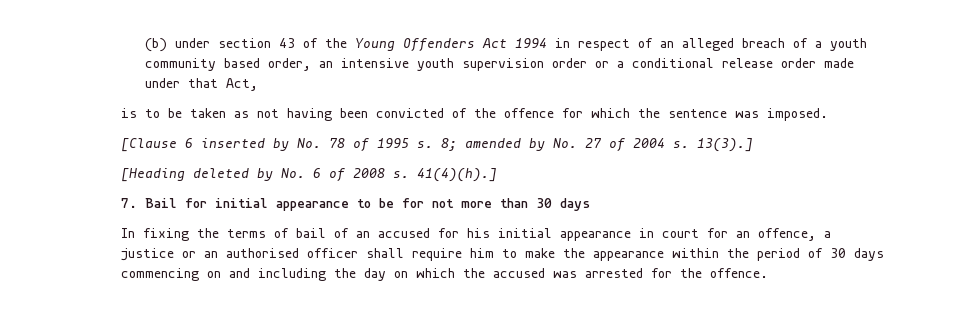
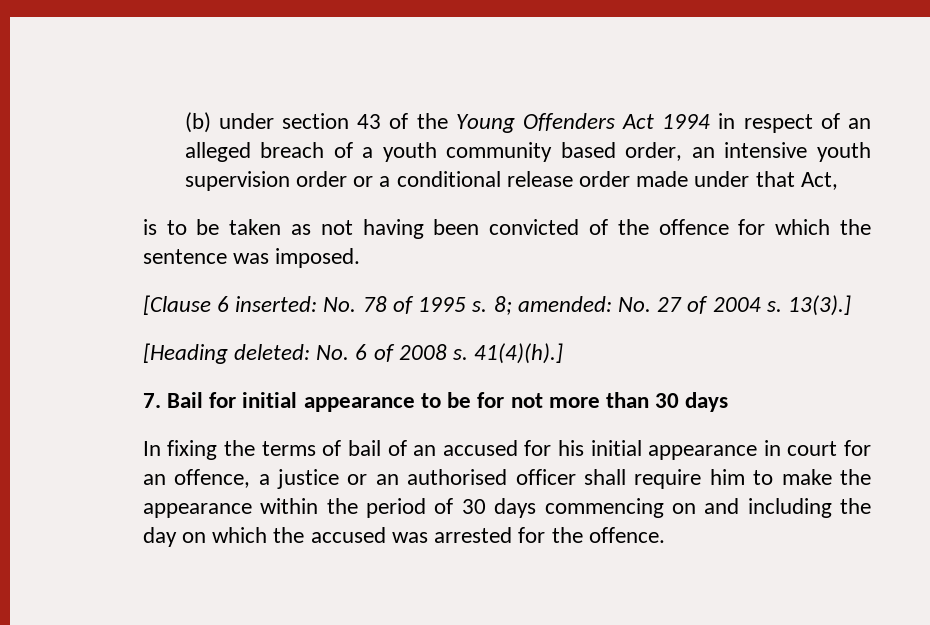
[201,138,290,151] inserted by -> [235,296,318,312] inserted:
[465,138,546,151] amended by -> [517,296,612,312] amended:
[193,168,274,181] deleted by -> [234,344,311,360] deleted:

